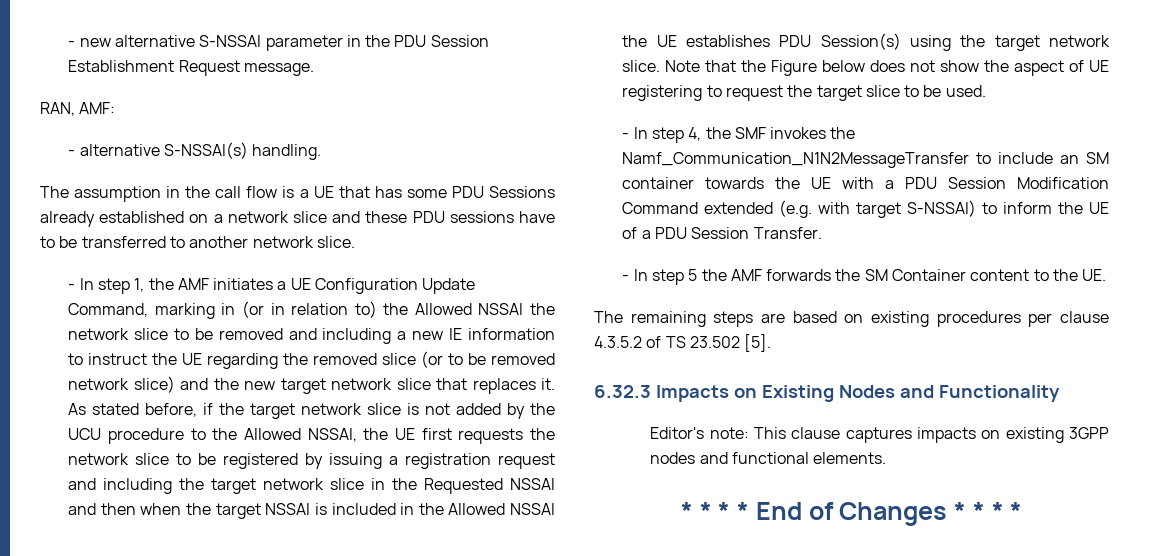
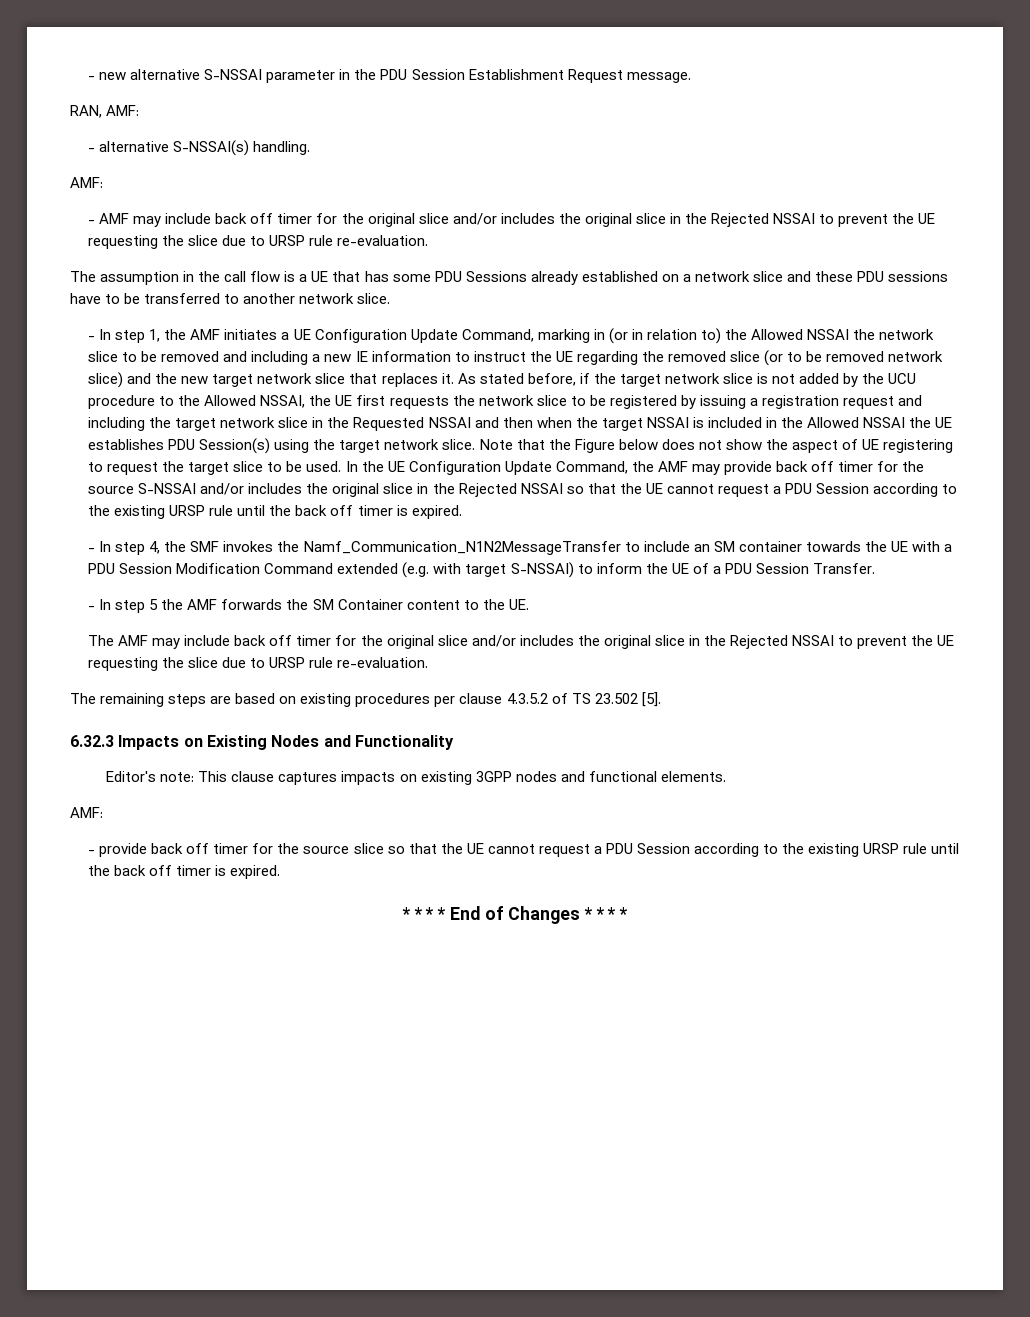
(322, 152) none -> [70,177,103,188] [88,213,936,227] [88,235,429,249] // AMF: // - AMF may include back off timer for the original slice and/or includes the original slice in the Rejected NSSAI to prevent the UE requesting the slice due to URSP rule re-evaluation.
(986, 91) none -> [345,461,925,475] [88,483,958,497] [88,505,462,519] In the UE Configuration Update Command, the AMF may provide back off timer for the source S-NSSAI and/or includes the original slice in the Rejected NSSAI so that the UE cannot request a PDU Session according to the existing URSP rule until the back off timer is expired.
(1107, 275) none -> [88,635,955,649] [88,657,429,671] // The AMF may include back off timer for the original slice and/or includes the original slice in the Rejected NSSAI to prevent the UE requesting the slice due to URSP rule re-evaluation.
(887, 458) none -> [70,807,103,818] [88,843,960,857] [88,865,281,879] // AMF: // - provide back off timer for the source slice so that the UE cannot request a PDU Session according to the existing URSP rule until the back off timer is expired.

